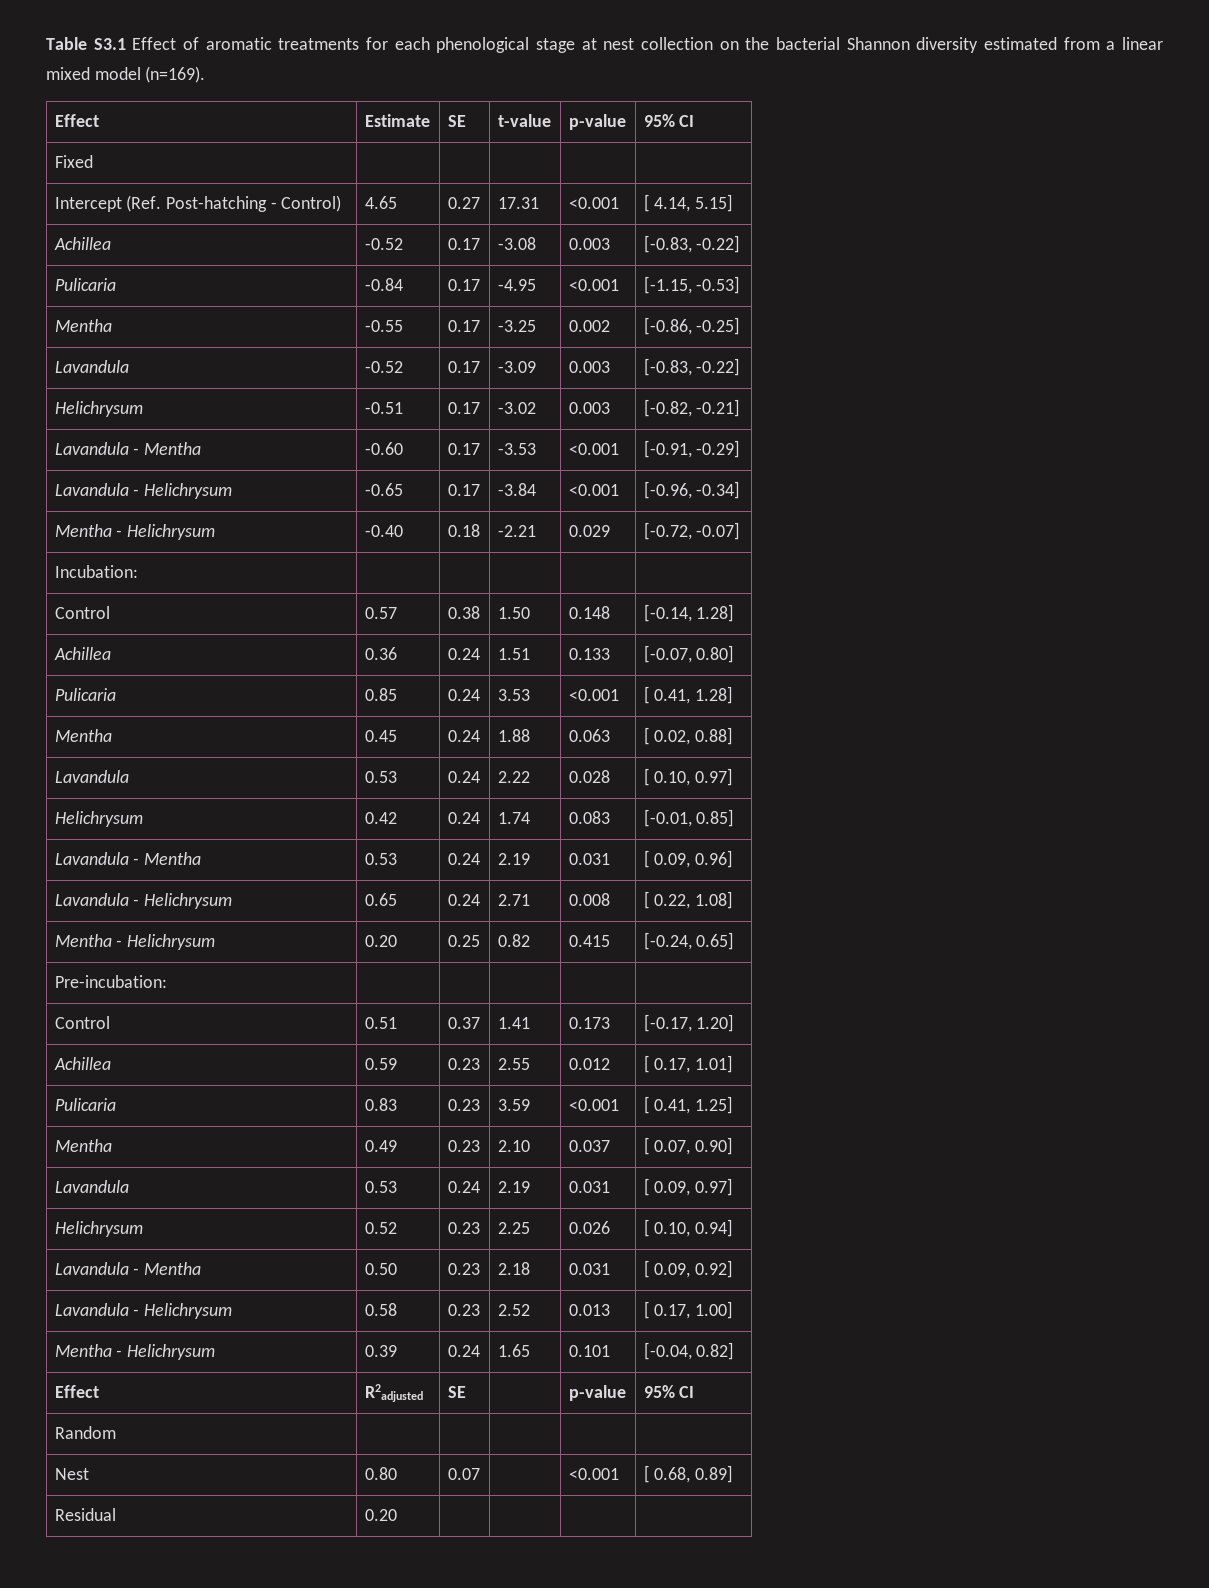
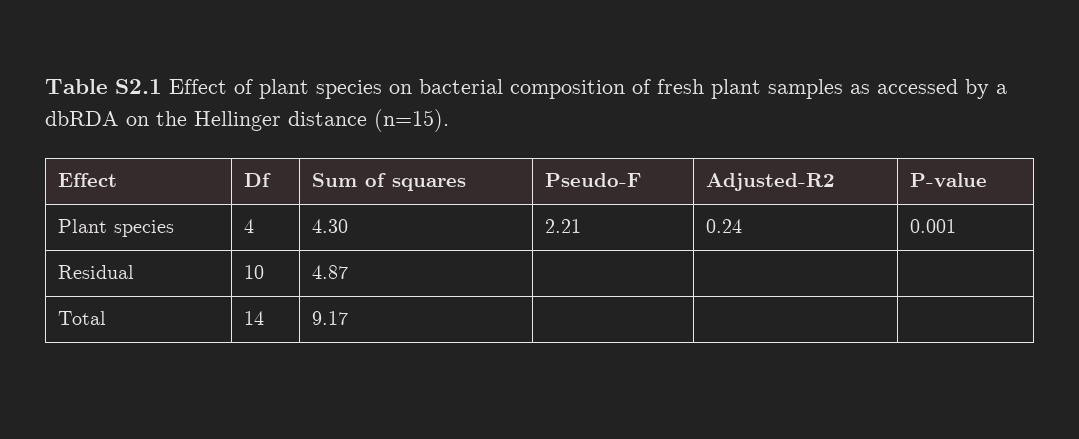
[93,38,126,50] S3.1 -> [115,79,162,94] S2.1
[205,37,1163,53] [46,66,206,83] [54,114,99,127] [364,114,430,127] [447,115,466,127] [497,114,551,127] [568,114,626,130] [643,114,695,127] [54,155,93,168] [54,195,342,212] [364,196,397,209] [447,197,480,209] [497,197,539,209] [568,197,619,209] [643,194,733,212] [53,237,111,250] [364,238,403,250] [447,238,480,250] [497,237,536,250] [568,238,610,250] [643,235,741,253] [54,278,116,291] [364,278,403,291] [447,279,480,291] [497,279,536,291] [568,279,619,291] [643,276,741,294] [54,319,112,332] [364,320,403,332] [447,320,480,332] [497,320,536,332] [568,320,610,332] [643,317,741,335] [54,360,129,373] [364,361,403,373] [447,361,480,373] [497,361,536,373] [568,361,610,373] [643,358,741,376] [54,401,143,417] [364,402,403,414] [447,402,480,414] [497,402,536,414] [568,402,610,414] [643,399,741,417] [54,442,201,455] [364,442,403,455] [447,443,480,455] [497,443,536,455] [568,443,619,455] [643,440,741,458] [54,483,232,499] [364,483,403,496] [447,484,480,496] [497,483,536,496] [568,484,619,496] [643,481,741,499] [54,524,215,540] [364,525,403,537] [447,524,480,537] [497,525,536,537] [568,525,610,537] [643,522,741,540] [54,565,138,578] [54,606,110,619] [364,607,397,619] [447,606,480,619] [497,607,530,619] [568,606,610,619] [643,604,735,622] [53,647,111,660] [364,647,397,660] [447,648,480,660] [497,648,530,660] [568,648,610,660] [643,645,735,663] [54,688,116,701] [364,688,397,701] [447,689,480,701] [497,689,530,701] [568,689,619,701] [643,686,733,704] [54,729,112,742] [364,730,397,742] [447,730,480,742] [497,729,530,742] [568,729,610,742] [643,727,733,745] [54,770,129,783] [364,771,397,783] [447,771,480,783] [497,771,530,783] [568,770,610,783] [643,768,733,786] [54,811,143,827] [364,812,397,824] [447,812,480,824] [497,812,530,824] [568,811,610,824] [643,809,735,827] [54,852,201,865] [364,853,397,865] [447,853,480,865] [497,853,530,865] [568,853,610,865] [643,850,733,868] [54,893,232,909] [364,893,397,906] [447,894,480,906] [497,894,530,906] [568,893,610,906] [643,891,733,909] [54,934,215,950] [364,935,397,947] [447,935,480,947] [497,934,530,947] [568,935,610,947] [643,932,735,950] [54,975,167,988] [54,1016,110,1029] [364,1017,397,1029] [447,1017,480,1029] [497,1017,530,1029] [568,1017,610,1029] [643,1014,735,1032] [53,1057,111,1070] [364,1058,397,1070] [447,1058,480,1070] [497,1058,530,1070] [568,1058,610,1070] [643,1055,733,1073] [54,1098,116,1111] [364,1098,397,1111] [447,1099,480,1111] [497,1099,530,1111] [568,1099,619,1111] [643,1096,733,1114] [54,1139,112,1152] [364,1140,397,1152] [447,1140,480,1152] [497,1140,530,1152] [568,1140,610,1152] [643,1137,733,1155] [54,1180,129,1193] [364,1181,397,1193] [447,1181,480,1193] [497,1181,530,1193] [568,1181,610,1193] [643,1178,733,1196] [54,1221,143,1237] [364,1222,397,1234] [447,1222,480,1234] [497,1222,530,1234] [568,1221,610,1234] [643,1219,733,1237] [54,1262,201,1275] [364,1263,397,1275] [447,1263,480,1275] [497,1262,530,1275] [568,1263,610,1275] [643,1260,733,1278] [54,1303,232,1319] [364,1303,397,1316] [447,1304,480,1316] [497,1304,530,1316] [568,1304,610,1316] [643,1301,733,1319] [54,1344,215,1360] [364,1345,397,1357] [447,1345,480,1357] [497,1344,530,1357] [568,1345,610,1357] [643,1342,735,1360] [54,1385,99,1398] [364,1384,423,1402] [447,1386,466,1398] [568,1385,626,1401] [643,1385,695,1398] [54,1426,116,1439] [54,1468,89,1480] [364,1467,397,1480] [447,1468,480,1480] [568,1468,619,1480] [643,1465,733,1483] [54,1508,116,1521] [364,1509,397,1521] aromatic treatments for each phenological stage at nest collection on the bacterial Shannon diversity estimated from a linear mixed model (n=169). // Effect | Estimate | SE | t-value | p-value | 95% CI // Fixed | | | | | // Intercept (Ref. Post-hatching - Control) | 4.65 | 0.27 | 17.31 | <0.001 | [ 4.14, 5.15] // Achillea | -0.52 | 0.17 | -3.08 | 0.003 | [-0.83, -0.22] // Pulicaria | -0.84 | 0.17 | -4.95 | <0.001 | [-1.15, -0.53] // Mentha | -0.55 | 0.17 | -3.25 | 0.002 | [-0.86, -0.25] // Lavandula | -0.52 | 0.17 | -3.09 | 0.003 | [-0.83, -0.22] // Helichrysum | -0.51 | 0.17 | -3.02 | 0.003 | [-0.82, -0.21] // Lavandula - Mentha | -0.60 | 0.17 | -3.53 | <0.001 | [-0.91, -0.29] // Lavandula - Helichrysum | -0.65 | 0.17 | -3.84 | <0.001 | [-0.96, -0.34] // Mentha - Helichrysum | -0.40 | 0.18 | -2.21 | 0.029 | [-0.72, -0.07] // Incubation: | | | | | // Control | 0.57 | 0.38 | 1.50 | 0.148 | [-0.14, 1.28] // Achillea | 0.36 | 0.24 | 1.51 | 0.133 | [-0.07, 0.80] // Pulicaria | 0.85 | 0.24 | 3.53 | <0.001 | [ 0.41, 1.28] // Mentha | 0.45 | 0.24 | 1.88 | 0.063 | [ 0.02, 0.88] // Lavandula | 0.53 | 0.24 | 2.22 | 0.028 | [ 0.10, 0.97] // Helichrysum | 0.42 | 0.24 | 1.74 | 0.083 | [-0.01, 0.85] // Lavandula - Mentha | 0.53 | 0.24 | 2.19 | 0.031 | [ 0.09, 0.96] // Lavandula - Helichrysum | 0.65 | 0.24 | 2.71 | 0.008 | [ 0.22, 1.08] // Mentha - Helichrysum | 0.20 | 0.25 | 0.82 | 0.415 | [-0.24, 0.65] // Pre-incubation: | | | | | // Control | 0.51 | 0.37 | 1.41 | 0.173 | [-0.17, 1.20] // Achillea | 0.59 | 0.23 | 2.55 | 0.012 | [ 0.17, 1.01] // Pulicaria | 0.83 | 0.23 | 3.59 | <0.001 | [ 0.41, 1.25] // Mentha | 0.49 | 0.23 | 2.10 | 0.037 | [ 0.07, 0.90] // Lavandula | 0.53 | 0.24 | 2.19 | 0.031 | [ 0.09, 0.97] // Helichrysum | 0.52 | 0.23 | 2.25 | 0.026 | [ 0.10, 0.94] // Lavandula - Mentha | 0.50 | 0.23 | 2.18 | 0.031 | [ 0.09, 0.92] // Lavandula - Helichrysum | 0.58 | 0.23 | 2.52 | 0.013 | [ 0.17, 1.00] // Mentha - Helichrysum | 0.39 | 0.24 | 1.65 | 0.101 | [-0.04, 0.82] // Effect | R2adjusted | SE | | p-value | 95% CI // Random | | | | | // Nest | 0.80 | 0.07 | | <0.001 | [ 0.68, 0.89] // Residual | 0.20 | -> [259,79,1007,99] [45,109,449,132] [58,173,118,187] [244,173,272,187] [312,173,467,191] [545,173,642,187] [706,173,836,191] [910,173,988,187] [58,219,175,237] [244,219,255,233] [312,219,349,233] [545,219,582,233] [706,219,743,233] [910,219,957,233] [58,265,135,279] [244,265,265,279] [312,265,349,279] [58,311,107,325] [244,311,265,325] [312,311,349,325] plant species on bacterial composition of fresh plant samples as accessed by a dbRDA on the Hellinger distance (n=15). // Effect | Df | Sum of squares | Pseudo-F | Adjusted-R2 | P-value // Plant species | 4 | 4.30 | 2.21 | 0.24 | 0.001 // Residual | 10 | 4.87 | | | // Total | 14 | 9.17

